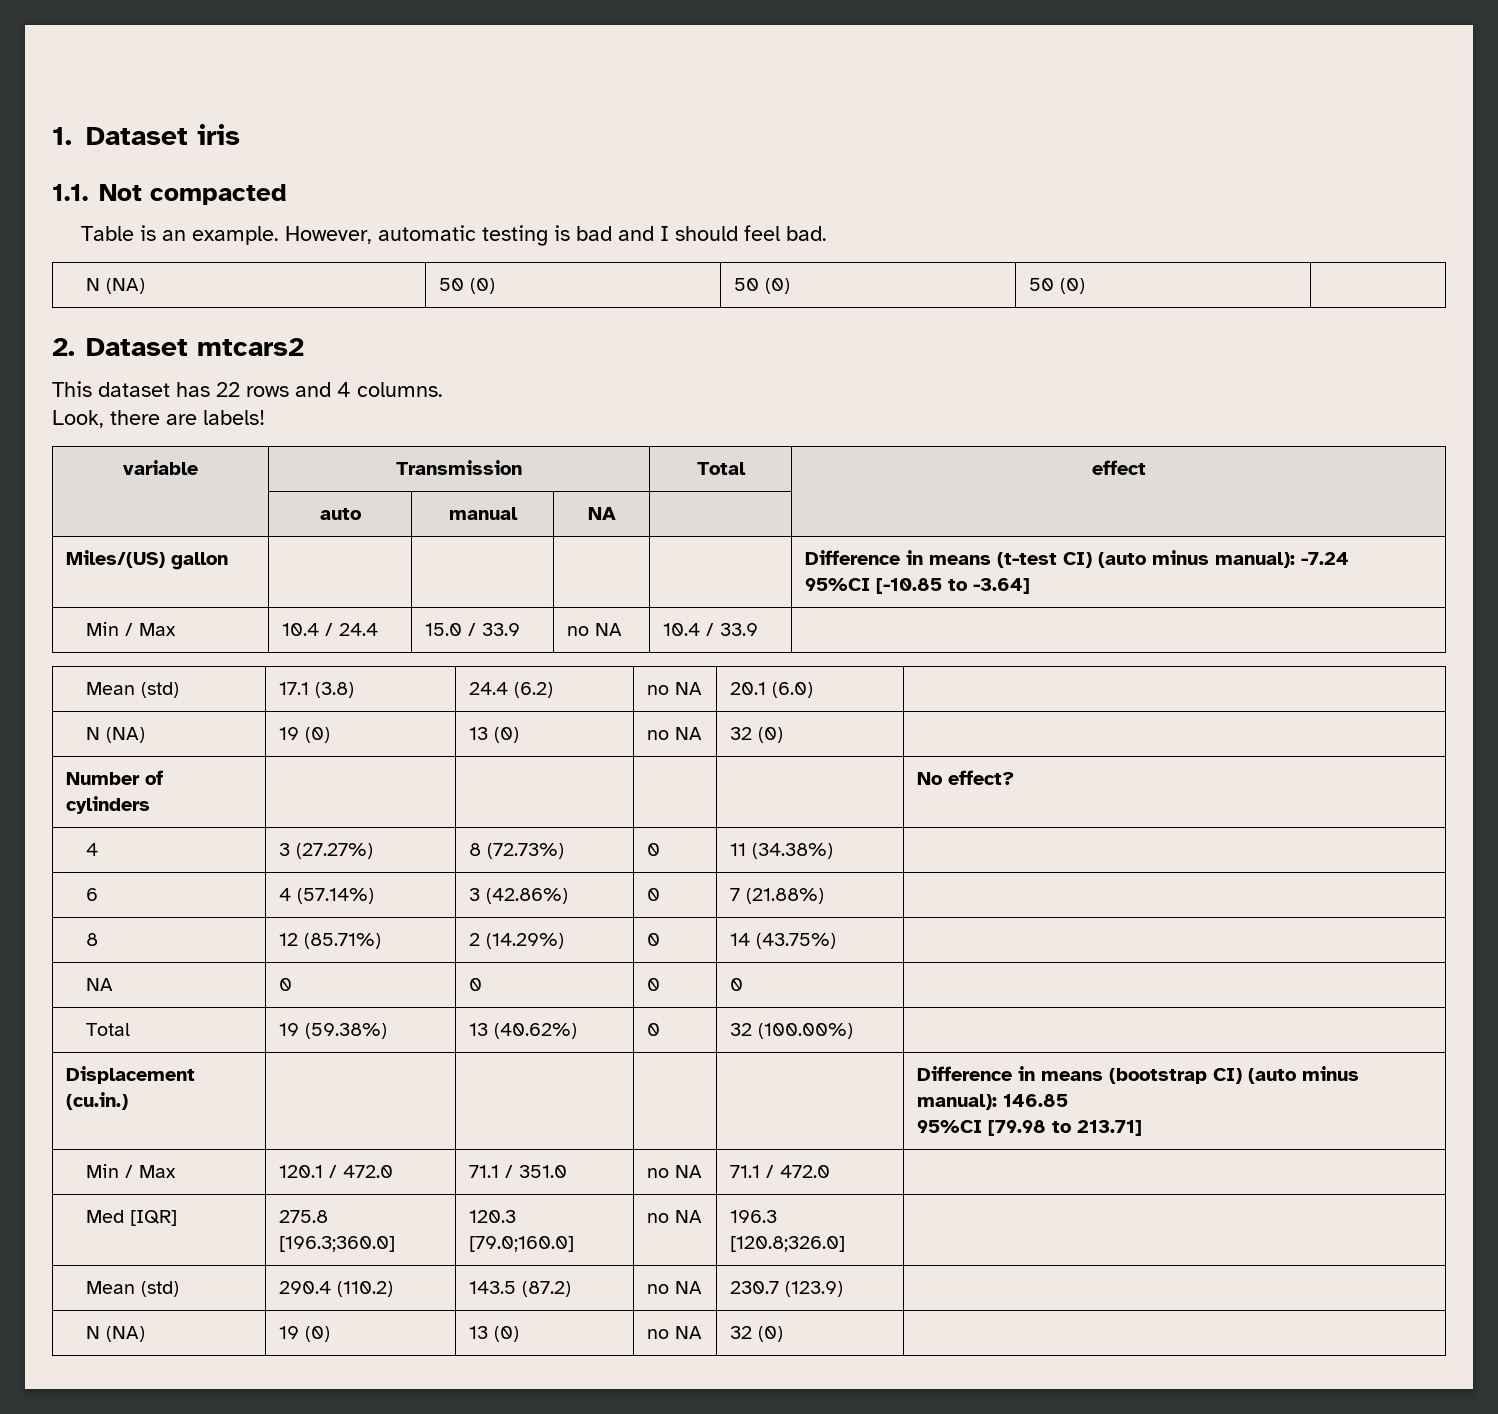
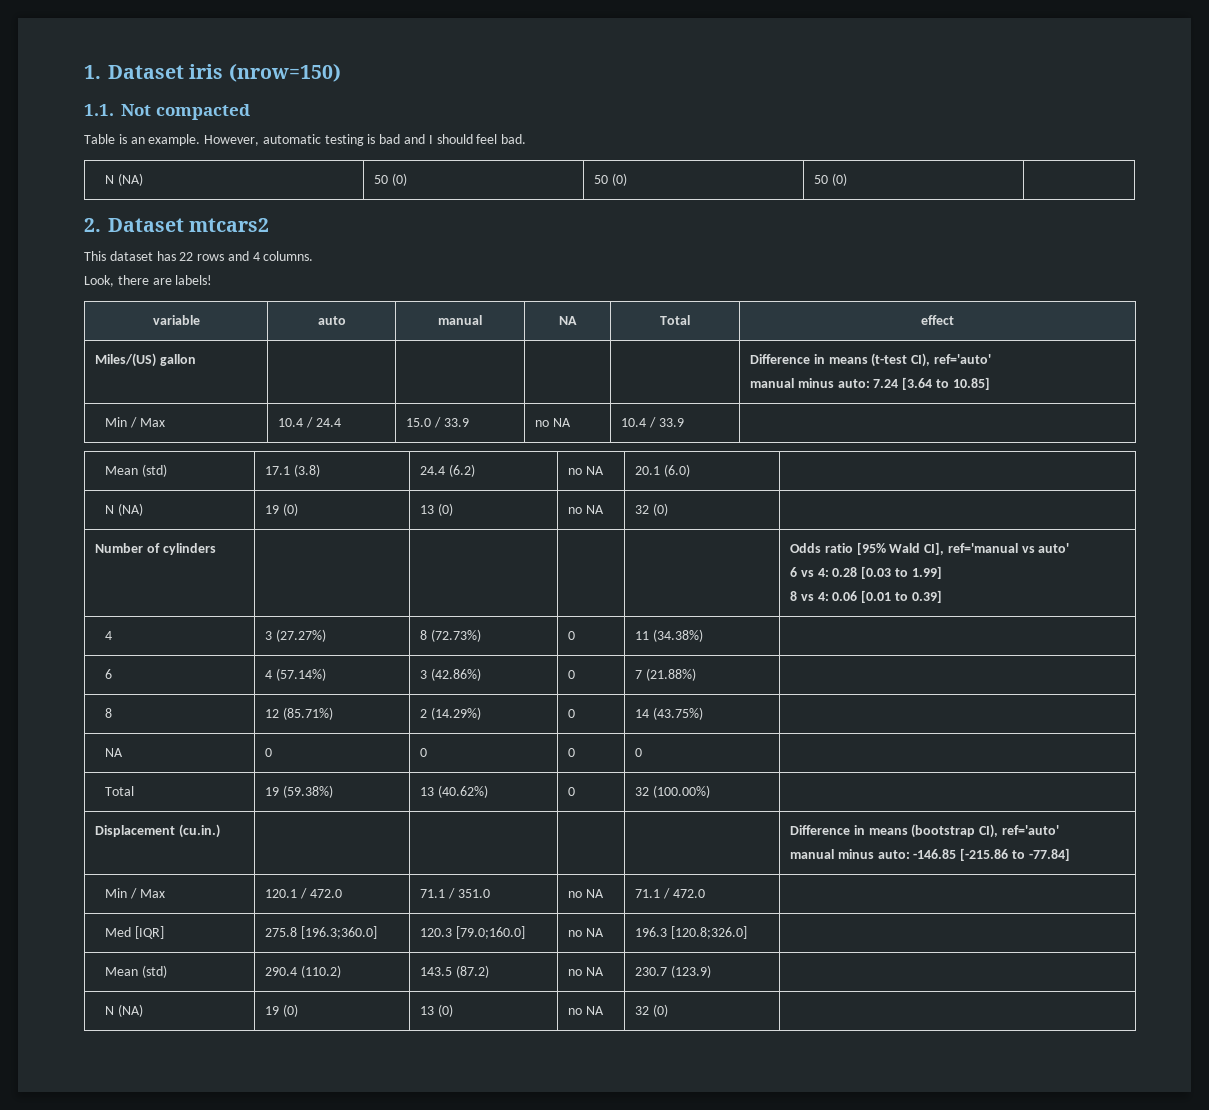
(240, 134) none -> [228,63,341,82] (nrow=150)
[396,460,522,475] [696,462,746,475] [1091,460,1146,475] | Transmission | Total | effect // -> (200, 320) none
(616, 513) | -> [660,315,690,325] [921,315,954,325] Total | effect
[1063,550,1350,568] [805,578,1031,594] CI) (auto minus manual): -7.24 // 95%CI [-10.85 to -3.64] -> [911,353,991,367] [749,377,990,390] CI), ref='auto' // manual minus auto: 7.24 [3.64 to 10.85]
[917,770,1015,785] No effect? -> [789,542,1070,555] [789,566,942,579] [789,590,942,603] Odds ratio [95% Wald CI], ref='manual vs auto' // 6 vs 4: 0.28 [0.03 to 1.99] // 8 vs 4: 0.06 [0.01 to 0.39]
[1213,1066,1360,1084] [917,1094,1069,1110] [917,1120,1143,1136] CI) (auto minus manual): 146.85 // 95%CI [79.98 to 213.71] -> [979,824,1059,838] [789,848,1070,861] CI), ref='auto' // manual minus auto: -146.85 [-215.86 to -77.84]

